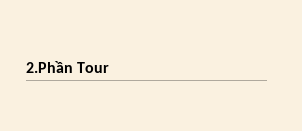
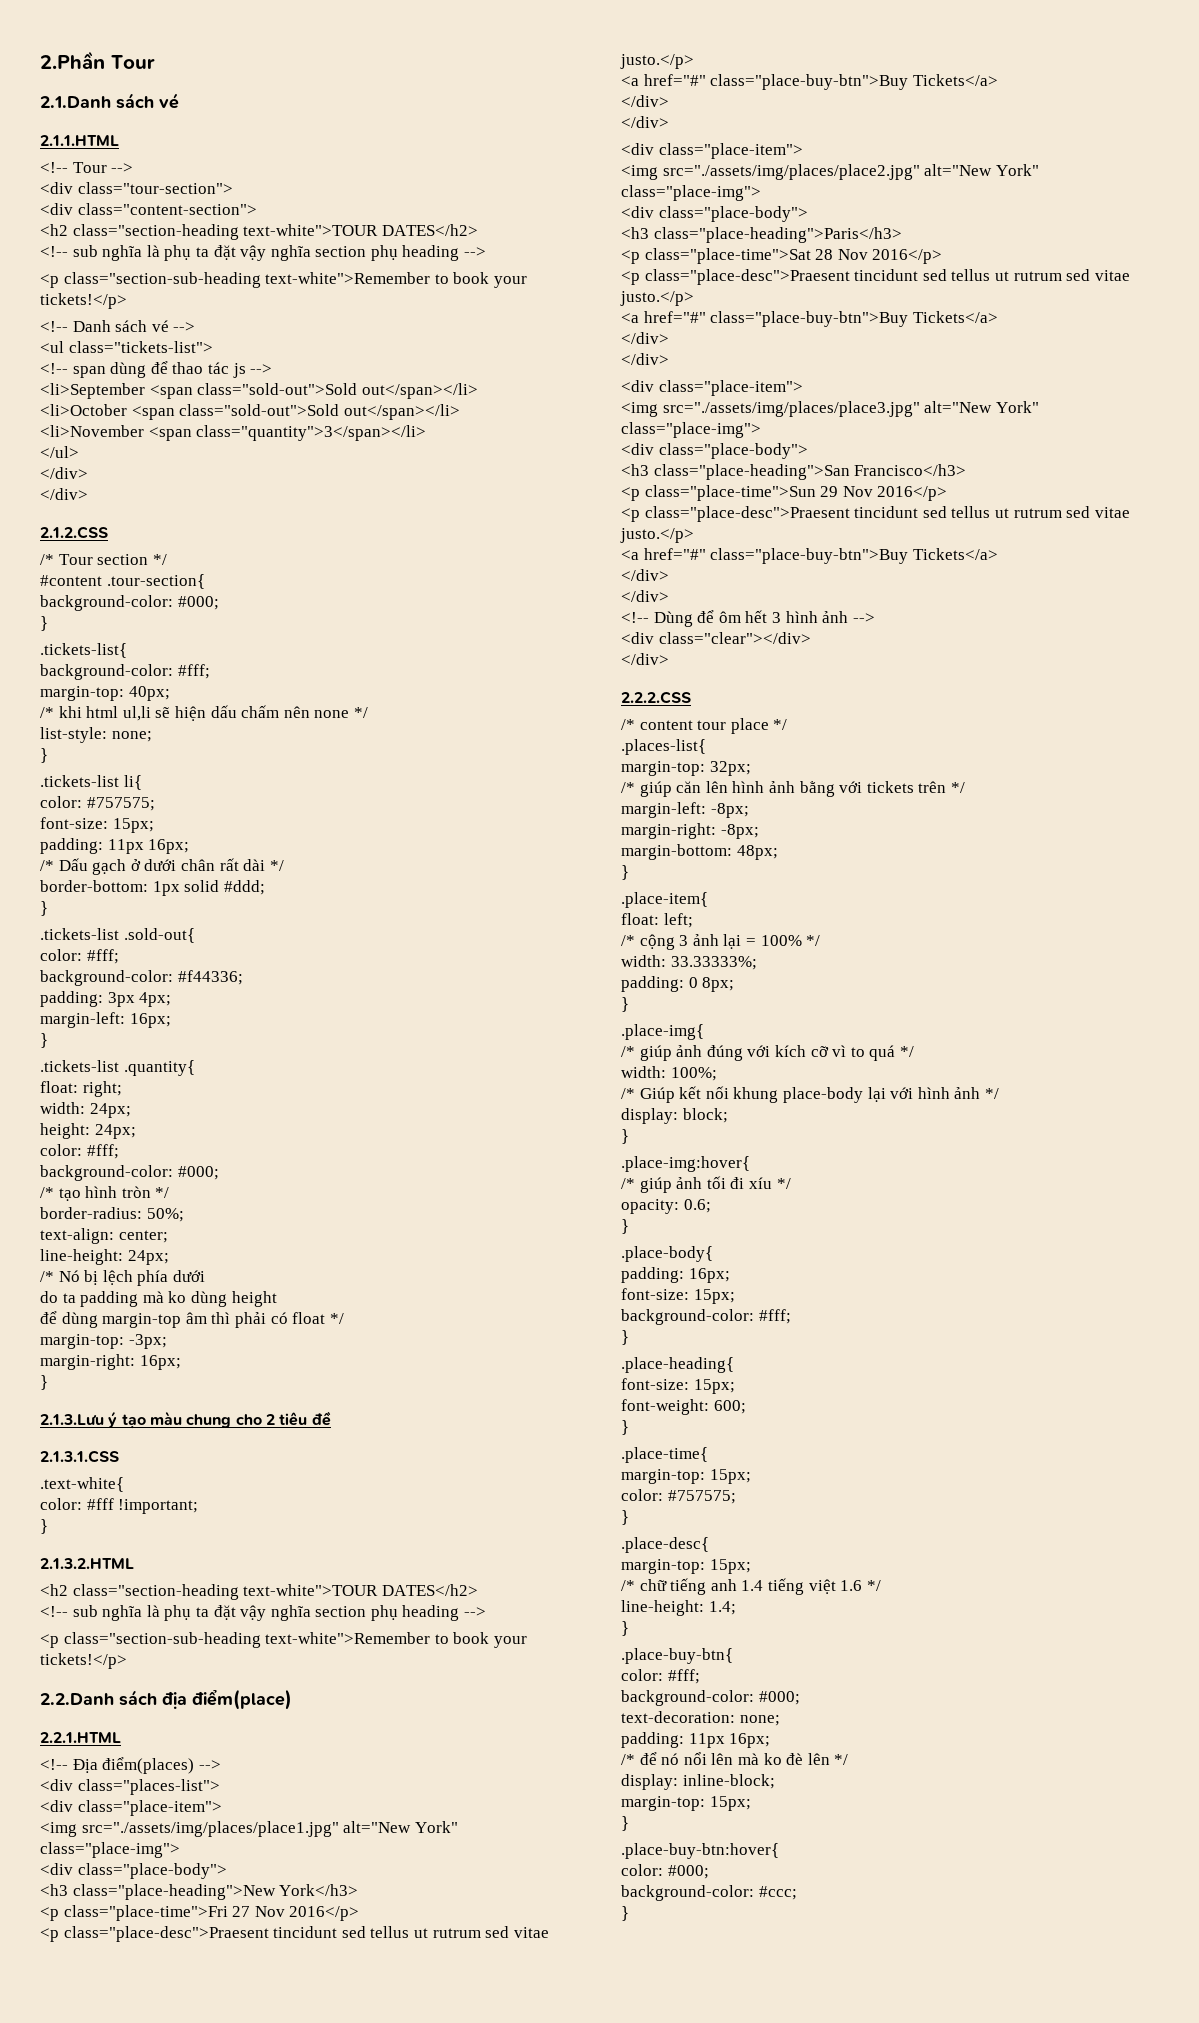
(110, 67) none -> [40,93,179,109] [40,135,119,146] [40,162,134,173] [40,182,233,194] [40,203,257,215] [40,224,478,240] [40,245,487,261] [40,272,527,288] [40,293,127,309] [40,320,196,332] [40,341,213,353] [40,361,273,378] [40,383,478,399] [40,404,460,420] [40,425,427,441] [40,446,79,458] [40,467,88,479] [40,488,88,500] [40,526,108,539] [40,554,167,565] [40,574,205,589] [40,595,219,611] [40,616,48,631] [40,643,127,658] [40,664,210,680] [40,686,170,701] [40,705,368,721] [40,727,152,743] [40,748,48,763] [40,775,142,790] [40,796,155,811] [40,817,154,833] [40,838,190,854] [40,858,284,875] [40,880,265,896] [40,901,48,916] [40,928,195,943] [40,949,119,964] [40,970,243,986] [40,991,172,1007] [40,1012,171,1028] [40,1033,48,1048] [40,1060,195,1076] [40,1081,122,1097] [40,1102,131,1118] [40,1123,136,1139] [40,1144,119,1159] [40,1165,219,1181] [40,1186,170,1201] [40,1207,184,1222] [40,1228,168,1244] [40,1249,169,1265] [40,1270,205,1286] [40,1291,277,1307] [40,1311,344,1328] [40,1334,167,1349] [40,1354,181,1370] [40,1375,48,1390] [40,1411,331,1429] [40,1450,119,1463] [40,1477,124,1492] [40,1498,199,1514] [40,1519,48,1534] [40,1558,134,1569] [40,1584,478,1600] [40,1605,487,1621] [40,1632,527,1648] [40,1653,127,1669] [40,1689,292,1710] [40,1732,121,1743] [40,1757,221,1774] [40,1779,220,1795] [40,1800,222,1816] [40,1821,458,1837] [40,1842,180,1858] [40,1863,227,1879] [40,1884,359,1900] [40,1905,360,1921] [40,1926,549,1942] [620,54,694,69] [621,74,998,90] [621,95,669,107] [621,116,669,128] [621,143,803,159] [621,164,1039,180] [621,185,761,201] [621,206,808,222] [621,227,902,243] [621,248,943,264] [621,269,1130,285] [620,291,694,306] [621,311,998,327] [621,332,669,344] [621,353,669,365] [621,380,803,396] [621,401,1039,417] [621,422,761,438] [621,443,808,459] [621,464,967,480] [621,485,948,501] [621,506,1130,522] [620,528,694,543] [621,548,998,564] [621,569,669,581] [621,590,669,602] [621,610,875,627] [621,632,811,644] [621,653,669,665] [621,691,691,704] [621,718,788,734] [621,739,706,755] [621,761,751,776] [621,781,965,797] [621,802,749,818] [621,823,759,839] [621,844,778,860] [621,865,629,880] [621,892,708,908] [621,913,693,928] [621,934,821,950] [621,955,757,970] [621,976,735,992] [621,997,629,1012] [621,1024,704,1040] [621,1045,914,1061] [621,1066,717,1081] [621,1086,999,1103] [621,1108,728,1124] [621,1129,629,1144] [621,1156,750,1172] [621,1176,791,1193] [621,1199,711,1214] [621,1219,629,1234] [621,1246,713,1262] [621,1267,730,1283] [621,1288,735,1304] [621,1309,791,1325] [621,1330,629,1345] [621,1357,734,1373] [621,1378,735,1394] [621,1399,746,1415] [621,1420,629,1435] [621,1447,708,1463] [621,1469,751,1484] [621,1489,736,1504] [621,1510,629,1525] [621,1537,709,1553] [621,1559,751,1574] [621,1578,881,1595] [621,1600,736,1616] [621,1621,629,1636] [621,1648,733,1664] [621,1669,700,1684] [621,1690,800,1706] [621,1711,780,1726] [621,1732,771,1748] [621,1752,849,1765] [621,1774,775,1790] [621,1796,751,1811] [621,1816,629,1831] [621,1843,779,1859] [621,1864,709,1879] [621,1885,797,1901] [621,1906,629,1921] // 2.1.Danh sách vé // 2.1.1.HTML // <!-- Tour --> // <div class="tour-section"> // <div class="content-section"> // <h2 class="section-heading text-white">TOUR DATES</h2> // <!-- sub nghĩa là phụ ta đặt vậy nghĩa section phụ heading --> // <p class="section-sub-heading text-white">Remember to book your tickets!</p> // <!-- Danh sách vé --> // <ul class="tickets-list"> // <!-- span dùng để thao tác js --> // <li>September <span class="sold-out">Sold out</span></li> // <li>October <span class="sold-out">Sold out</span></li> // <li>November <span class="quantity">3</span></li> // </ul> // </div> // </div> // 2.1.2.CSS // /* Tour section */ // #content .tour-section{ // background-color: #000; // } // .tickets-list{ // background-color: #fff; // margin-top: 40px; // /* khi html ul,li sẽ hiện dấu chấm nên none */ // list-style: none; // } // .tickets-list li{ // color: #757575; // font-size: 15px; // padding: 11px 16px; // /* Dấu gạch ở dưới chân rất dài */ // border-bottom: 1px solid #ddd; // } // .tickets-list .sold-out{ // color: #fff; // background-color: #f44336; // padding: 3px 4px; // margin-left: 16px; // } // .tickets-list .quantity{ // float: right; // width: 24px; // height: 24px; // color: #fff; // background-color: #000; // /* tạo hình tròn */ // border-radius: 50%; // text-align: center; // line-height: 24px; // /* Nó bị lệch phía dưới // do ta padding mà ko dùng height // để dùng margin-top âm thì phải có float */ // margin-top: -3px; // margin-right: 16px; // } // 2.1.3.Lưu ý tạo màu chung cho 2 tiêu đề // 2.1.3.1.CSS // .text-white{ // color: #fff !important; // } // 2.1.3.2.HTML // <h2 class="section-heading text-white">TOUR DATES</h2> // <!-- sub nghĩa là phụ ta đặt vậy nghĩa section phụ heading --> // <p class="section-sub-heading text-white">Remember to book your tickets!</p> // 2.2.Danh sách địa điểm(place) // 2.2.1.HTML // <!-- Địa điểm(places) --> // <div class="places-list"> // <div class="place-item"> // <img src="./assets/img/places/place1.jpg" alt="New York" class="place-img"> // <div class="place-body"> // <h3 class="place-heading">New York</h3> // <p class="place-time">Fri 27 Nov 2016</p> // <p class="place-desc">Praesent tincidunt sed tellus ut rutrum sed vitae justo.</p> // <a href="#" class="place-buy-btn">Buy Tickets</a> // </div> // </div> // <div class="place-item"> // <img src="./assets/img/places/place2.jpg" alt="New York" class="place-img"> // <div class="place-body"> // <h3 class="place-heading">Paris</h3> // <p class="place-time">Sat 28 Nov 2016</p> // <p class="place-desc">Praesent tincidunt sed tellus ut rutrum sed vitae justo.</p> // <a href="#" class="place-buy-btn">Buy Tickets</a> // </div> // </div> // <div class="place-item"> // <img src="./assets/img/places/place3.jpg" alt="New York" class="place-img"> // <div class="place-body"> // <h3 class="place-heading">San Francisco</h3> // <p class="place-time">Sun 29 Nov 2016</p> // <p class="place-desc">Praesent tincidunt sed tellus ut rutrum sed vitae justo.</p> // <a href="#" class="place-buy-btn">Buy Tickets</a> // </div> // </div> // <!-- Dùng để ôm hết 3 hình ảnh --> // <div class="clear"></div> // </div> // 2.2.2.CSS // /* content tour place */ // .places-list{ // margin-top: 32px; // /* giúp căn lên hình ảnh bằng với tickets trên */ // margin-left: -8px; // margin-right: -8px; // margin-bottom: 48px; // } // .place-item{ // float: left; // /* cộng 3 ảnh lại = 100% */ // width: 33.33333%; // padding: 0 8px; // } // .place-img{ // /* giúp ảnh đúng với kích cỡ vì to quá */ // width: 100%; // /* Giúp kết nối khung place-body lại với hình ảnh */ // display: block; // } // .place-img:hover{ // /* giúp ảnh tối đi xíu */ // opacity: 0.6; // } // .place-body{ // padding: 16px; // font-size: 15px; // background-color: #fff; // } // .place-heading{ // font-size: 15px; // font-weight: 600; // } // .place-time{ // margin-top: 15px; // color: #757575; // } // .place-desc{ // margin-top: 15px; // /* chữ tiếng anh 1.4 tiếng việt 1.6 */ // line-height: 1.4; // } // .place-buy-btn{ // color: #fff; // background-color: #000; // text-decoration: none; // padding: 11px 16px; // /* để nó nổi lên mà ko đè lên */ // display: inline-block; // margin-top: 15px; // } // .place-buy-btn:hover{ // color: #000; // background-color: #ccc; // }

